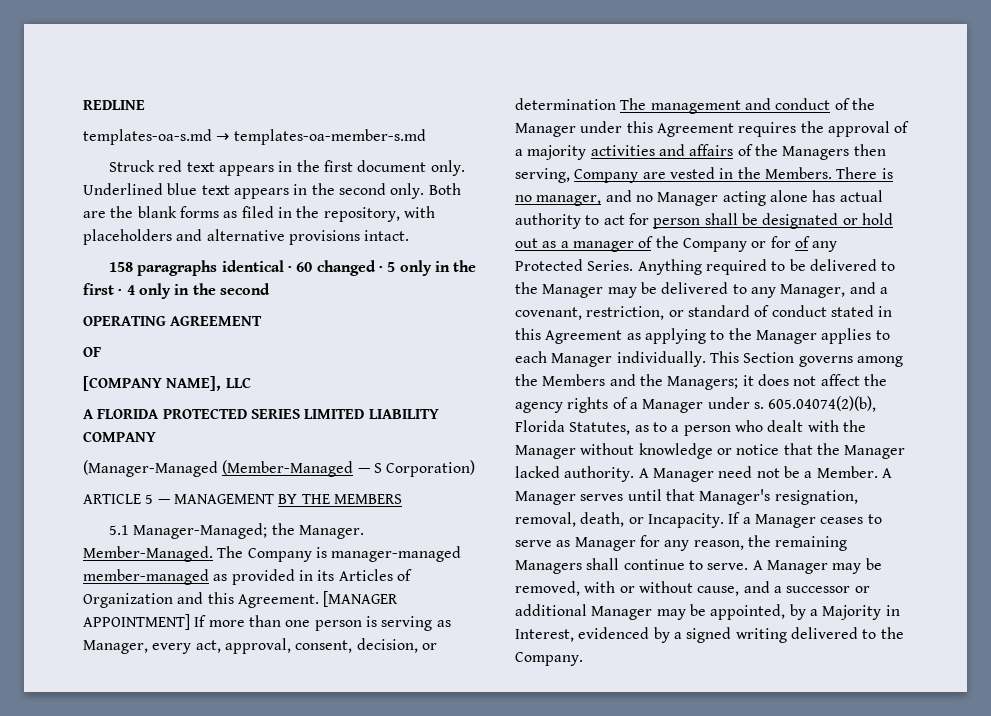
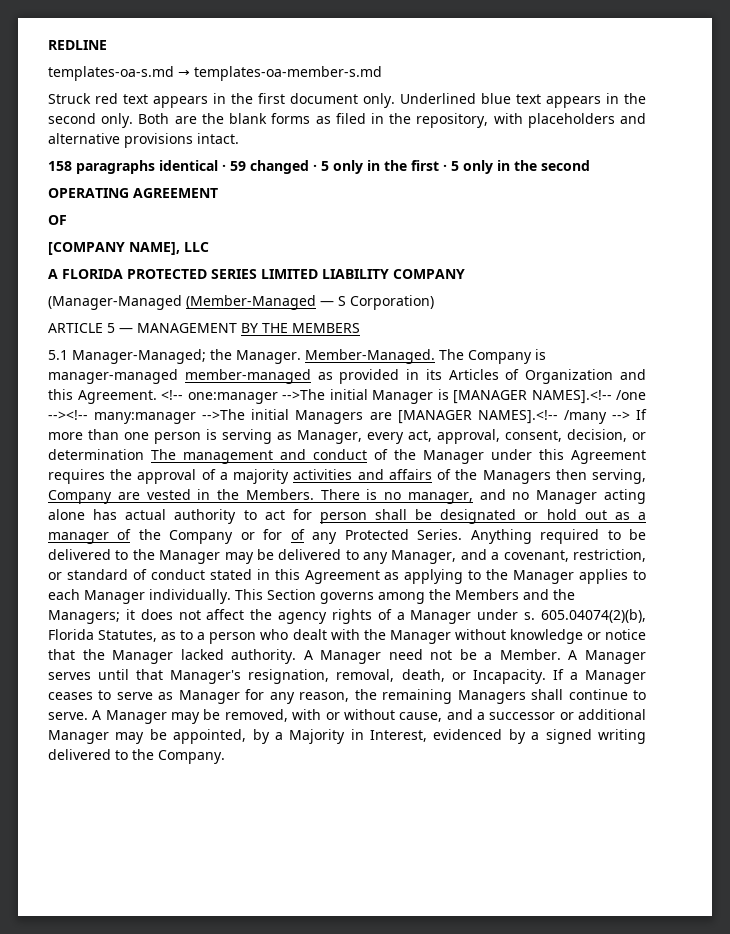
[296,262,313,272] 60 -> [230,161,246,171] 59
[126,285,135,295] 4 -> [451,161,459,171] 5
[323,591,399,607] [83,614,190,630] [MANAGER APPOINTMENT] -> [161,389,646,404] [48,409,630,424] <!-- one:manager -->The initial Manager is [MANAGER NAMES].<!-- /one --><!-- many:manager -->The initial Managers are [MANAGER NAMES].<!-- /many -->

